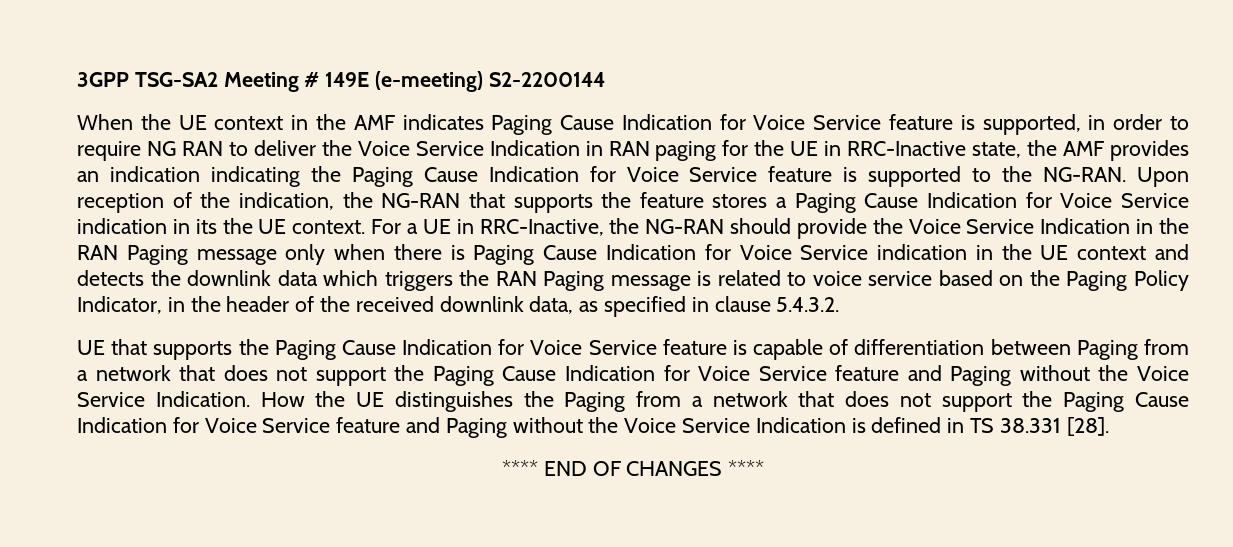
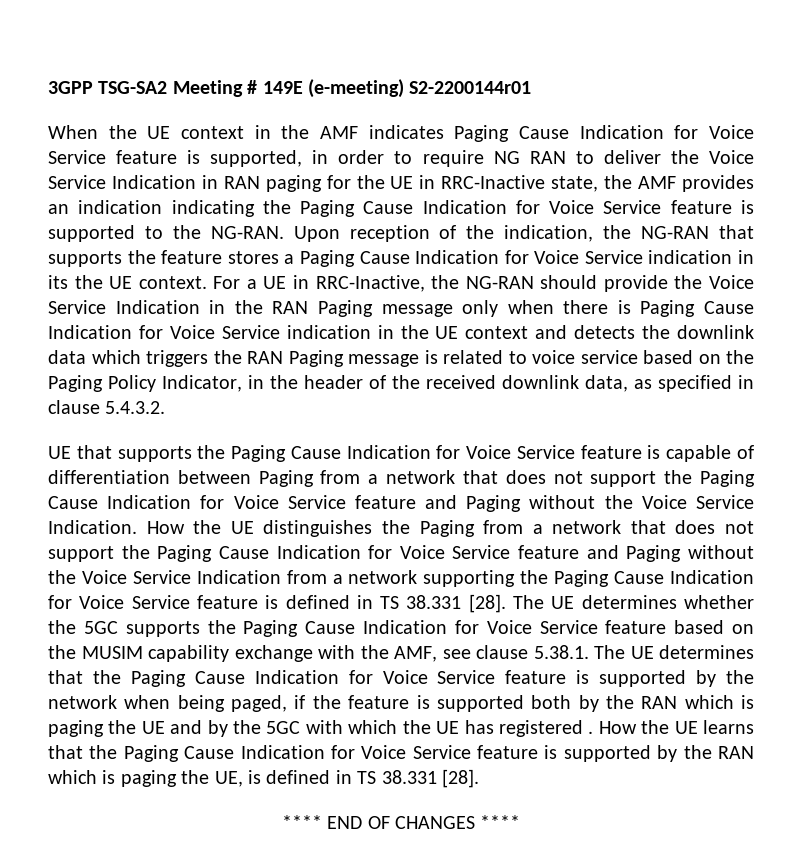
[488,72,605,87] S2-2200144 -> [409,81,532,94] S2-2200144r01
(846, 425) none -> [286,570,754,587] [48,594,754,613] [48,620,755,637] [48,645,754,662] [48,670,754,687] [48,695,754,712] [48,720,754,737] [48,745,754,762] [48,770,243,787] from a network supporting the Paging Cause Indication for Voice Service feature is defined in TS 38.331 [28]. The UE determines whether the 5GC supports the Paging Cause Indication for Voice Service feature based on the MUSIM capability exchange with the AMF, see clause 5.38.1. The UE determines that the Paging Cause Indication for Voice Service feature is supported by the network when being paged, if the feature is supported both by the RAN which is paging the UE and by the 5GC with which the UE has registered . How the UE learns that the Paging Cause Indication for Voice Service feature is supported by the RAN which is paging the UE,

